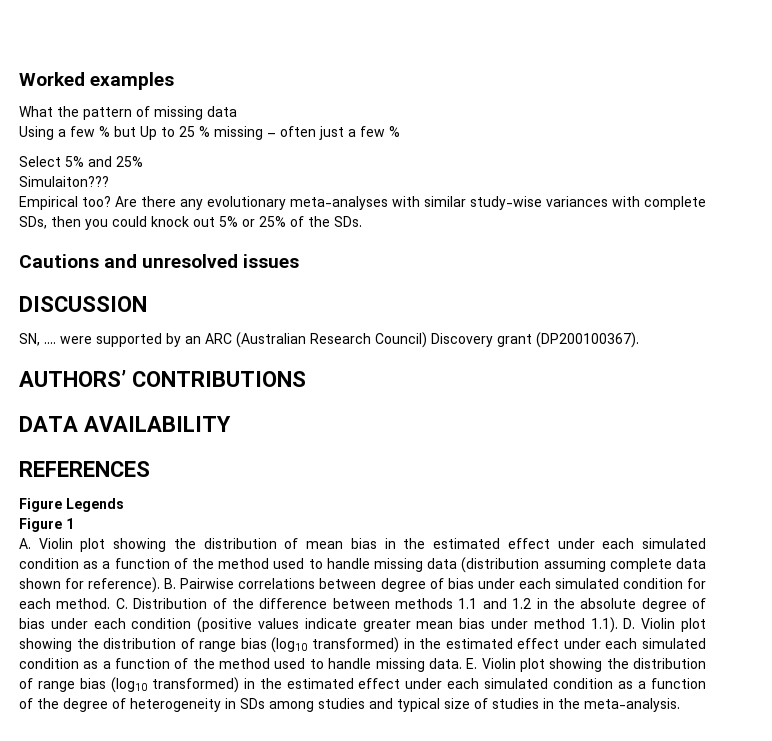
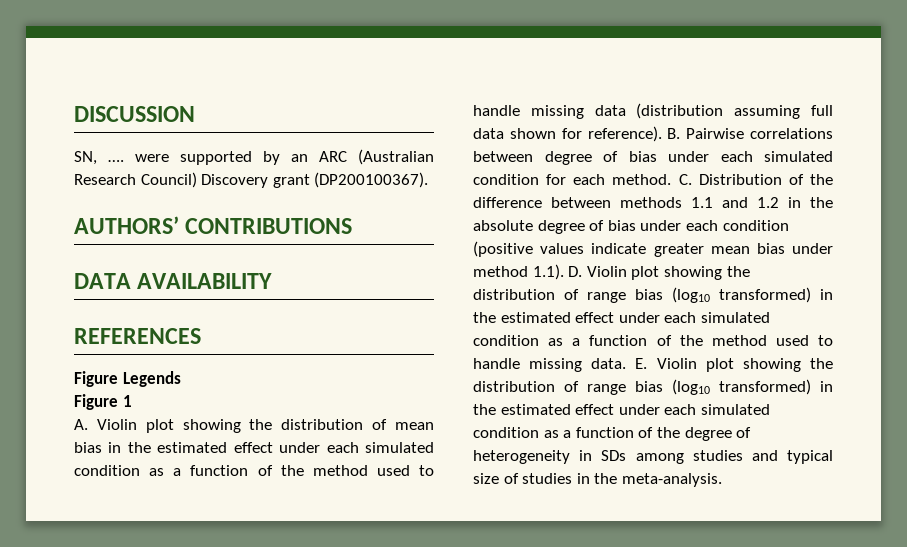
[19,72,175,90] [19,106,237,120] [19,126,400,140] [19,156,143,167] [19,176,109,187] [19,196,706,210] [19,216,362,230] [19,254,300,268] Worked examples // What the pattern of missing data // Using a few % but Up to 25 % missing – often just a few % // Select 5% and 25% // Simulaiton??? // Empirical too? Are there any evolutionary meta-analyses with similar study-wise variances with complete SDs, then you could knock out 5% or 25% of the SDs. // Cautions and unresolved issues // -> (74, 114) none
[609,558,672,572] complete -> [811,105,833,116] full

